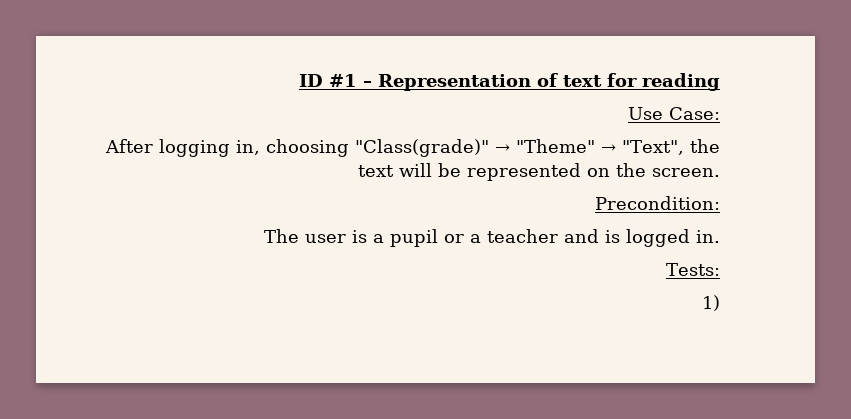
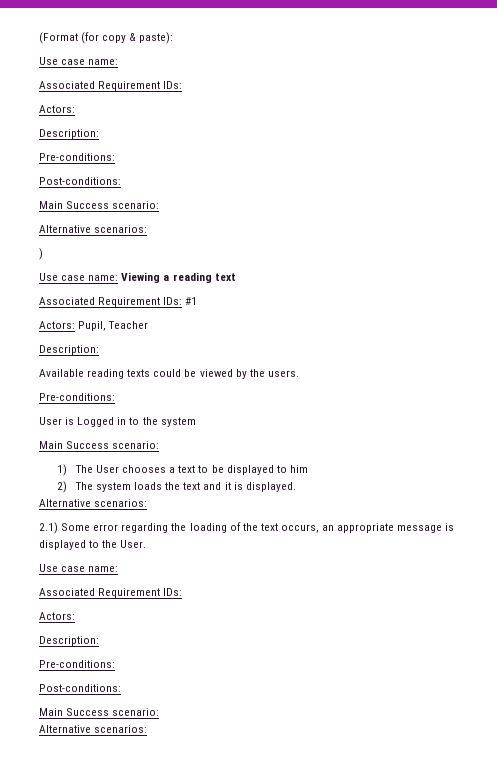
[299,73,720,91] [628,107,720,120] [105,139,720,157] [358,163,720,181] [595,196,720,210] [264,229,720,247] [666,263,721,276] [702,295,720,311] ID #1 – Representation of text for reading // Use Case: // After logging in, choosing "Class(grade)" → "Theme" → "Text", the text will be represented on the screen. // Precondition: // The user is a pupil or a teacher and is logged in. // Tests: // 1) -> [39,32,174,44] [39,57,119,65] [39,81,183,91] [39,105,75,113] [39,129,99,139] [39,153,115,161] [39,177,121,185] [39,201,160,209] [39,225,148,233] [39,248,43,260] [39,272,236,283] [39,297,198,307] [39,321,149,331] [39,345,99,355] [39,369,299,379] [39,393,115,401] [39,417,196,427] [39,441,160,449] [57,464,308,476] [57,481,296,493] [39,499,148,507] [39,522,455,534] [39,540,147,550] [39,564,119,572] [39,588,183,598] [39,612,75,620] [39,636,99,646] [39,660,115,668] [39,684,121,692] [39,708,160,716] [39,725,148,733] (Format (for copy & paste): // Use case name: // Associated Requirement IDs: // Actors: // Description: // Pre-conditions: // Post-conditions: // Main Success scenario: // Alternative scenarios: // ) // Use case name: Viewing a reading text // Associated Requirement IDs: #1 // Actors: Pupil, Teacher // Description: // Available reading texts could be viewed by the users. // Pre-conditions: // User is Logged in to the system // Main Success scenario: // 1) The User chooses a text to be displayed to him // 2) The system loads the text and it is displayed. // Alternative scenarios: // 2.1) Some error regarding the loading of the text occurs, an appropriate message is displayed to the User. // Use case name: // Associated Requirement IDs: // Actors: // Description: // Pre-conditions: // Post-conditions: // Main Success scenario: // Alternative scenarios:

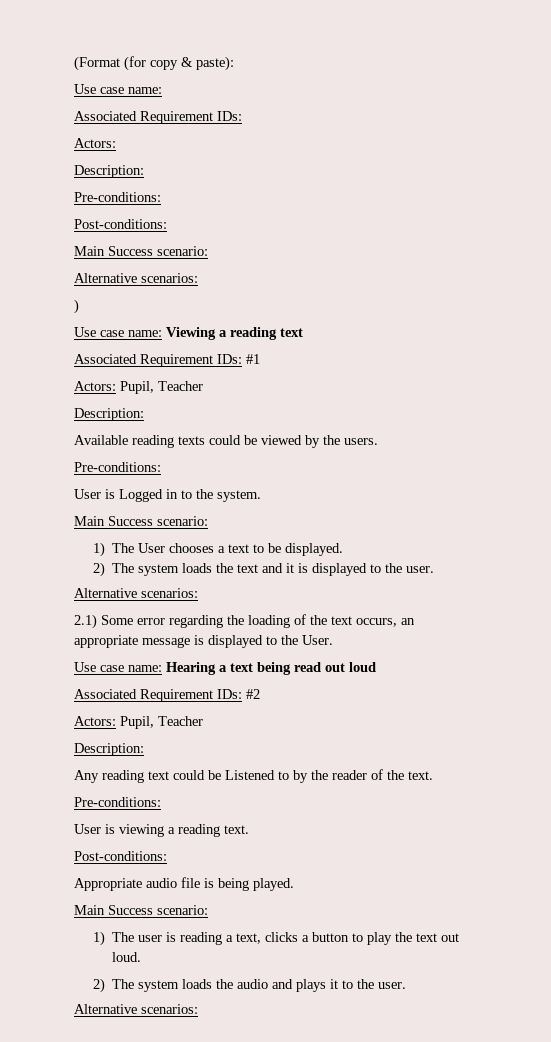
[160,417,196,427] system -> [217,490,261,502] system.
[226,465,308,475] displayed to him -> [285,543,344,556] displayed.
[245,482,296,492] displayed. -> [312,563,435,576] displayed to the user.
[39,588,183,598] [39,612,75,620] [39,636,99,646] [39,660,115,668] [39,684,121,692] [39,708,160,716] // Associated Requirement IDs: // Actors: // Description: // Pre-conditions: // Post-conditions: // Main Success scenario: -> [166,662,376,675] [74,689,260,702] [74,716,203,729] [74,743,144,756] [74,769,433,783] [74,797,161,807] [74,824,249,837] [74,851,167,861] [74,877,294,891] [74,905,208,915] [92,931,460,946] [112,952,142,962] [92,978,407,993] Hearing a text being read out loud // Associated Requirement IDs: #2 // Actors: Pupil, Teacher // Description: // Any reading text could be Listened to by the reader of the text. // Pre-conditions: // User is viewing a reading text. // Post-conditions: // Appropriate audio file is being played. // Main Success scenario: // 1) The user is reading a text, clicks a button to play the text out loud. // 2) The system loads the audio and plays it to the user.

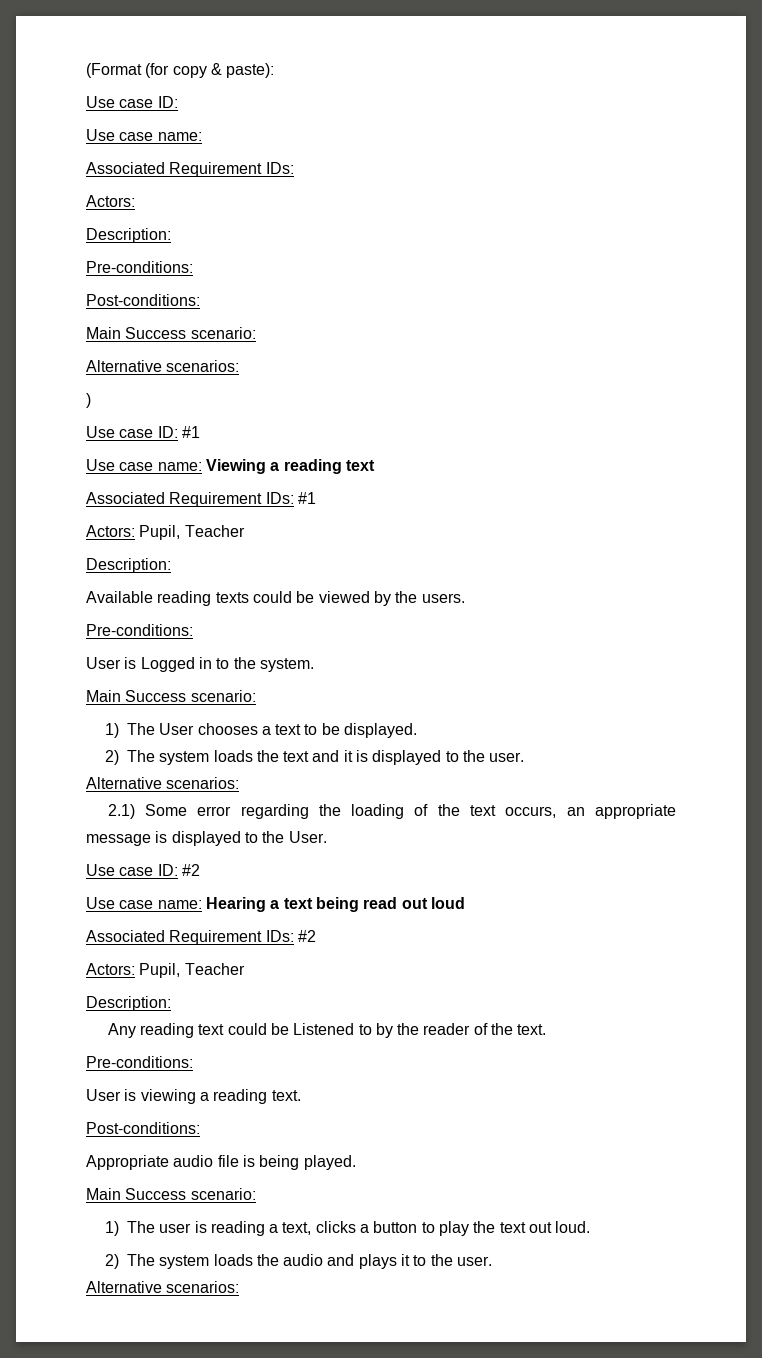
(234, 63) none -> [86,96,178,108] // Use case ID:
(79, 306) none -> [86,426,200,438] // Use case ID: #1
(333, 640) none -> [86,864,200,876] // Use case ID: #2

